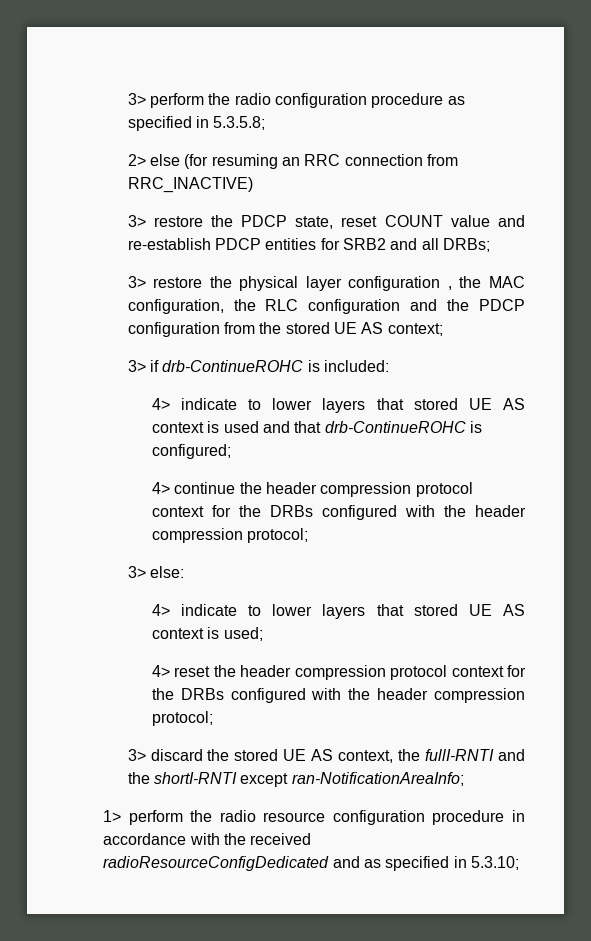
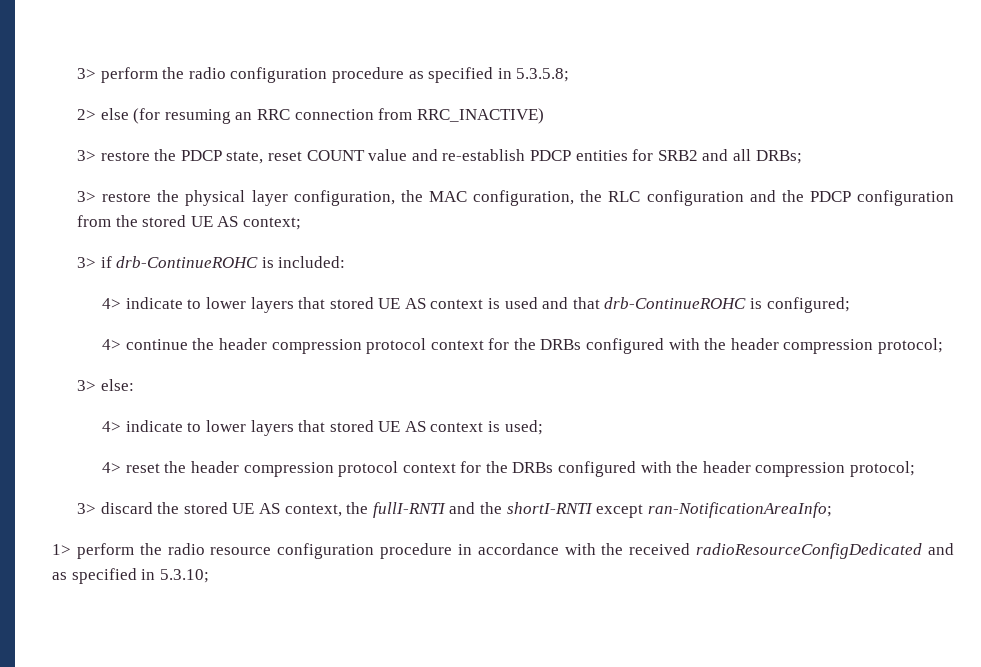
[348,276,452,291] configuration , -> [293,190,395,206] configuration,

